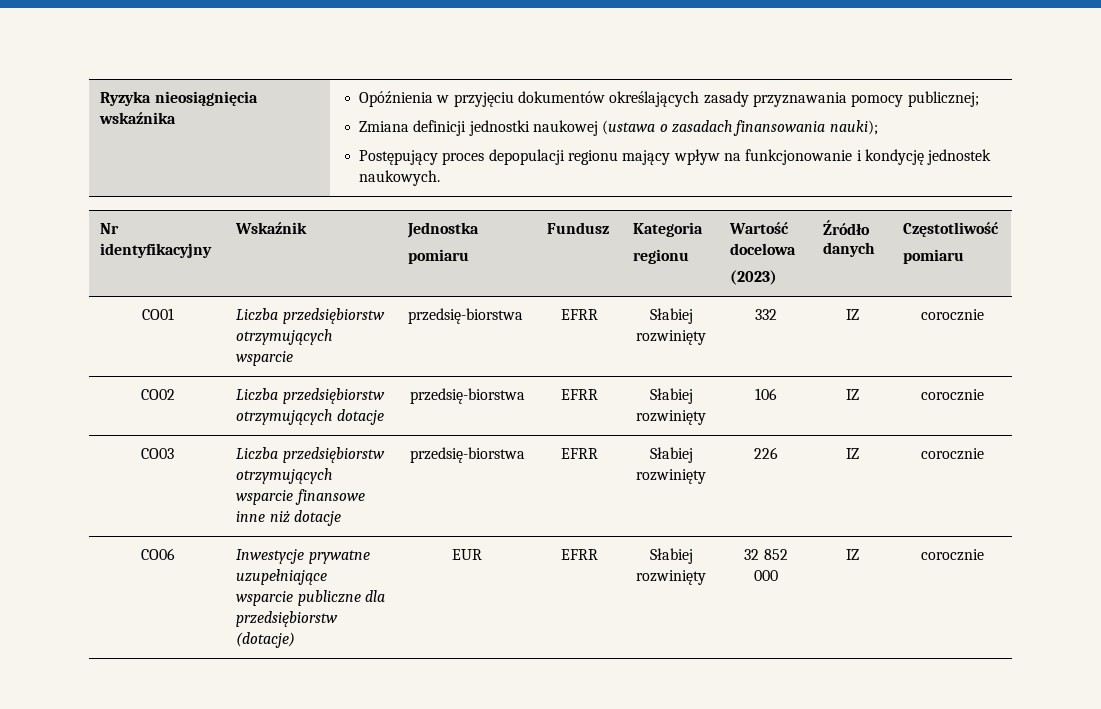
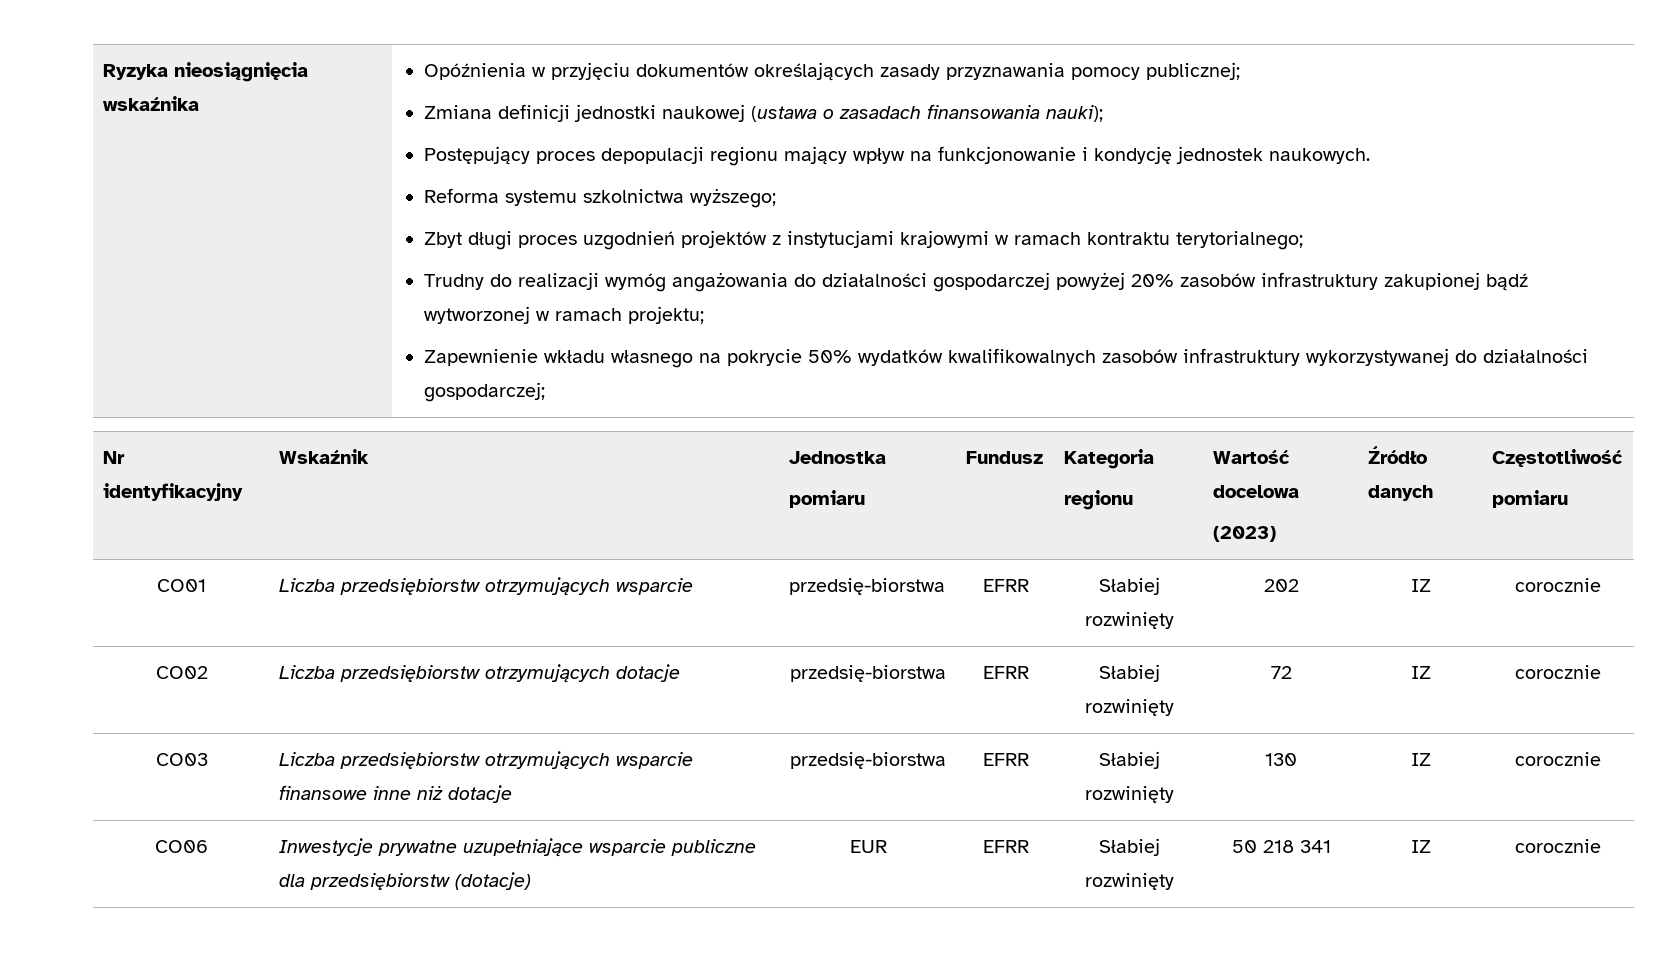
(440, 178) none -> [423,188,776,208] [423,230,1303,250] [423,272,1528,292] [423,306,704,324] [423,348,1588,368] [423,382,545,402] // Reforma systemu szkolnictwa wyższego; // Zbyt długi proces uzgodnień projektów z instytucjami krajowymi w ramach kontraktu terytorialnego; // Trudny do realizacji wymóg angażowania do działalności gospodarczej powyżej 20% zasobów infrastruktury zakupionej bądź wytworzonej w ramach projektu; // Zapewnienie wkładu własnego na pokrycie 50% wydatków kwalifikowalnych zasobów infrastruktury wykorzystywanej do działalności gospodarczej;
[755,309,777,320] 332 -> [1263,579,1299,592] 202
[755,388,777,400] 106 -> [1270,666,1292,679] 72
[754,447,778,459] 226 -> [1265,753,1297,766] 130
[744,549,788,560] [754,570,778,581] 32 852 000 -> [1231,840,1331,853] 50 218 341

